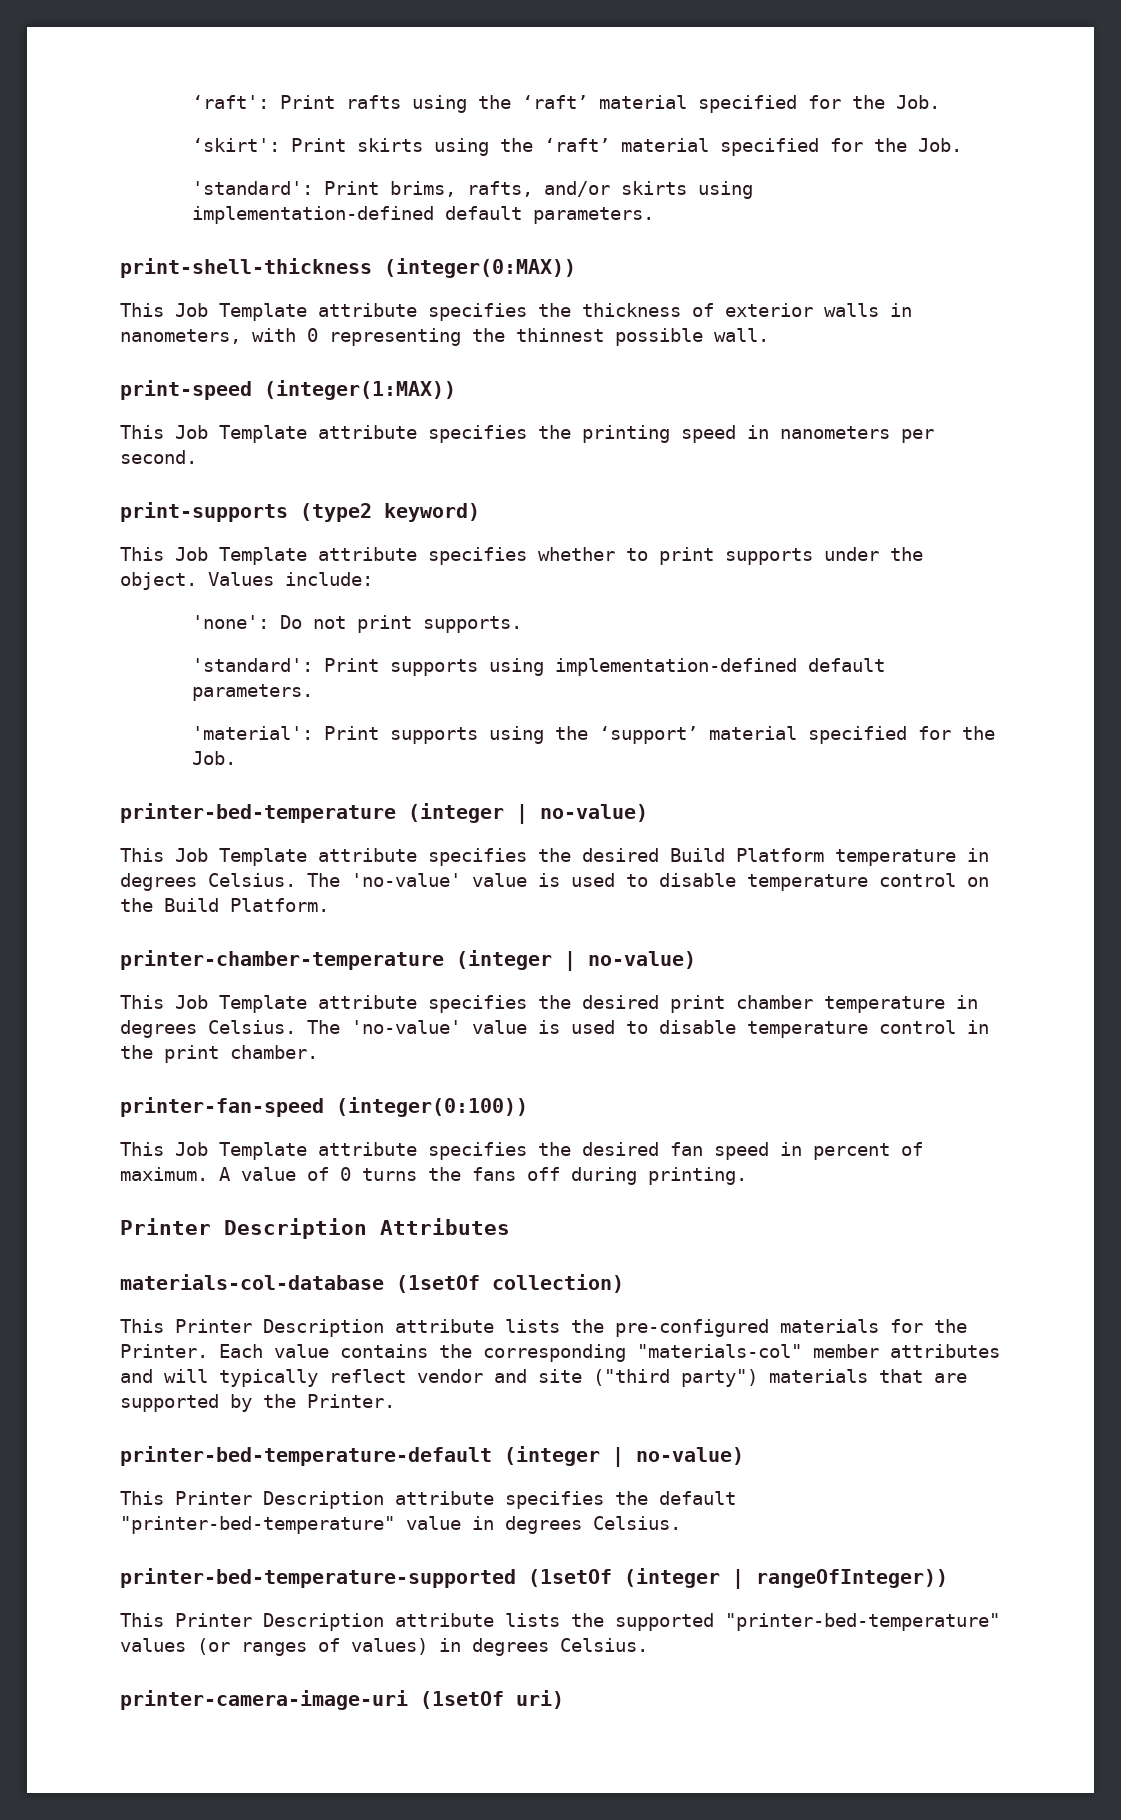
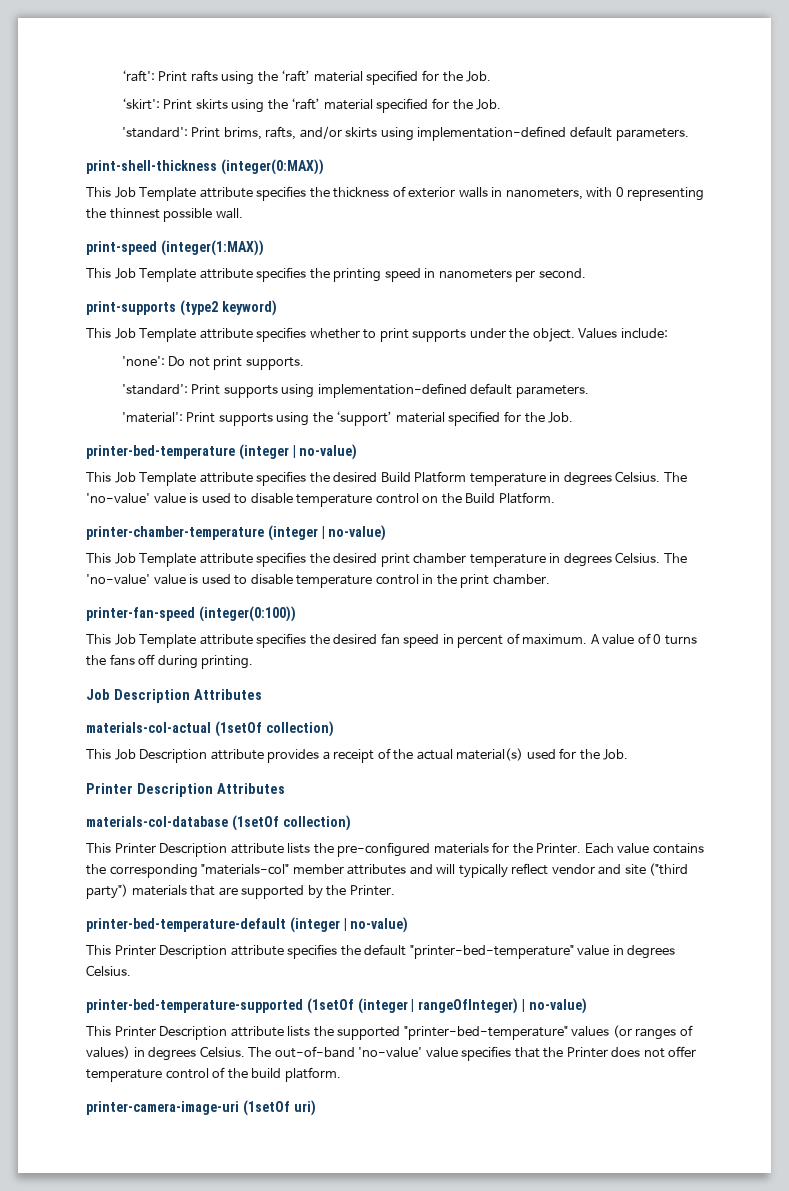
(747, 1176) none -> [86,689,262,703] [86,721,334,737] [86,748,629,763] // Job Description Attributes // materials-col-actual (1setOf collection) // This Job Description attribute provides a receipt of the actual material(s) used for the Job.
[756,1569,948,1588] rangeOfInteger)) -> [418,998,587,1014] rangeOfInteger) | no-value)
(648, 1645) none -> [248,1046,697,1061] [86,1067,341,1082] The out-of-band 'no-value' value specifies that the Printer does not offer temperature control of the build platform.

